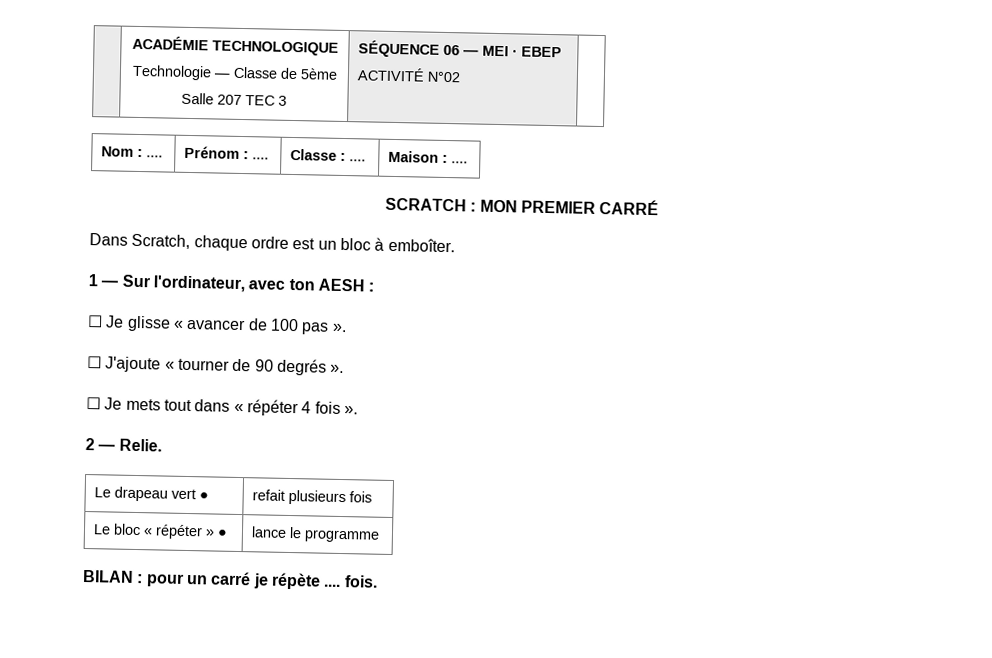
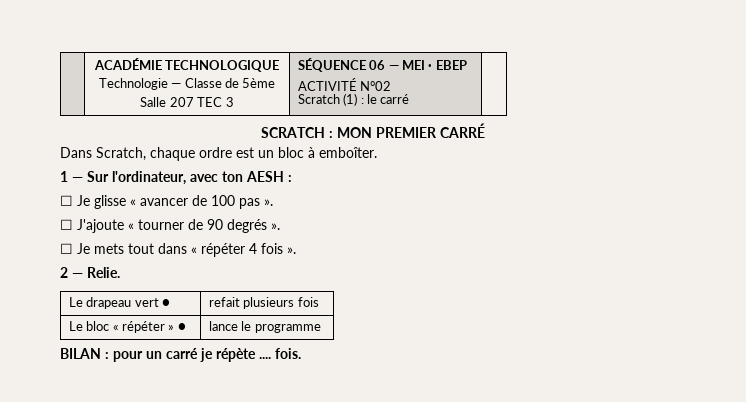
[100,146,163,158] [183,145,269,160] [289,148,366,162] [387,150,468,164] | // Nom : .... | Prénom : .... | Classe : .... | Maison : .... -> [297,93,410,106] // Scratch (1) : le carré |

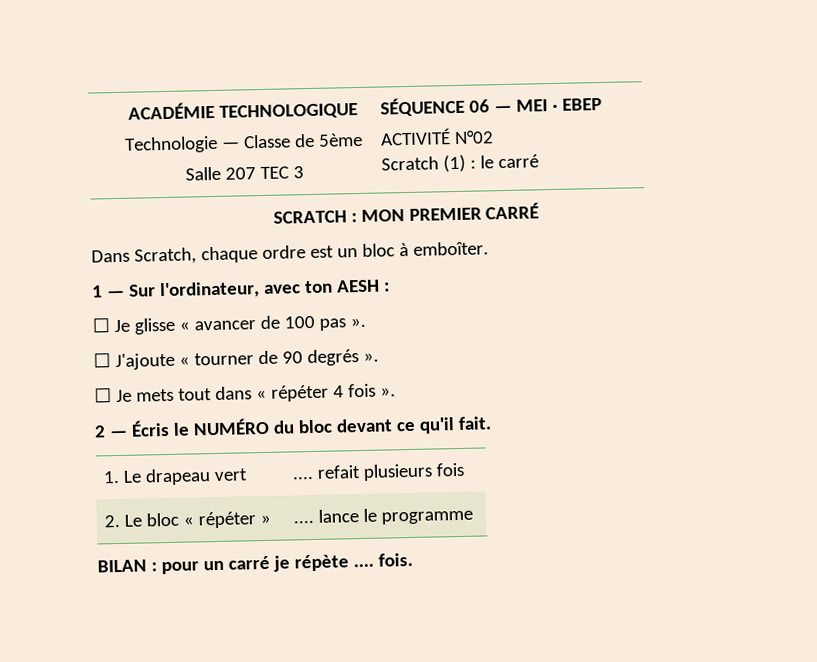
[87,267,120,278] Relie. // -> [130,416,492,437] [102,470,120,484] Écris le NUMÉRO du bloc devant ce qu'il fait. // 1.
[162,299,171,307] ● | -> [291,475,314,480] | ....
(319, 302) none -> [103,514,120,528] 2.
[177,323,186,331] ● | -> [292,519,314,524] | ....

